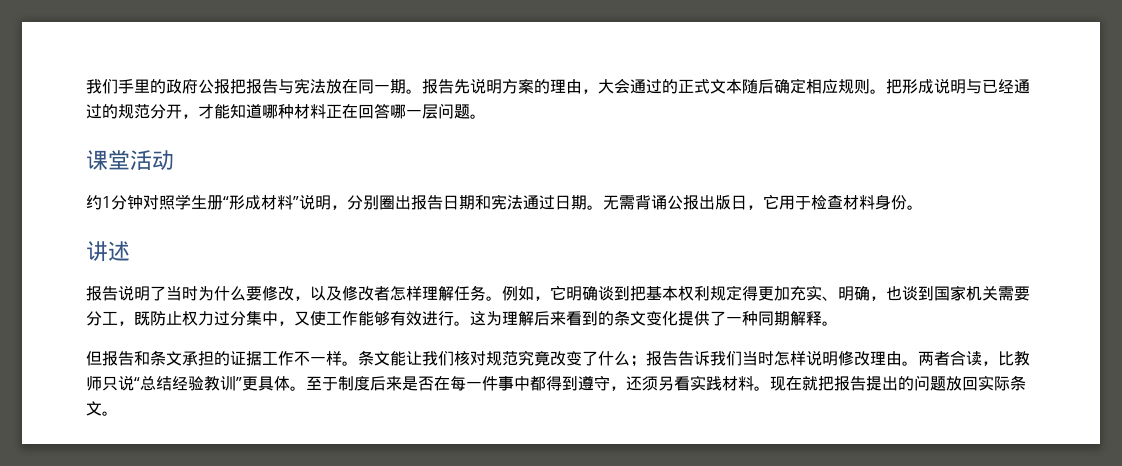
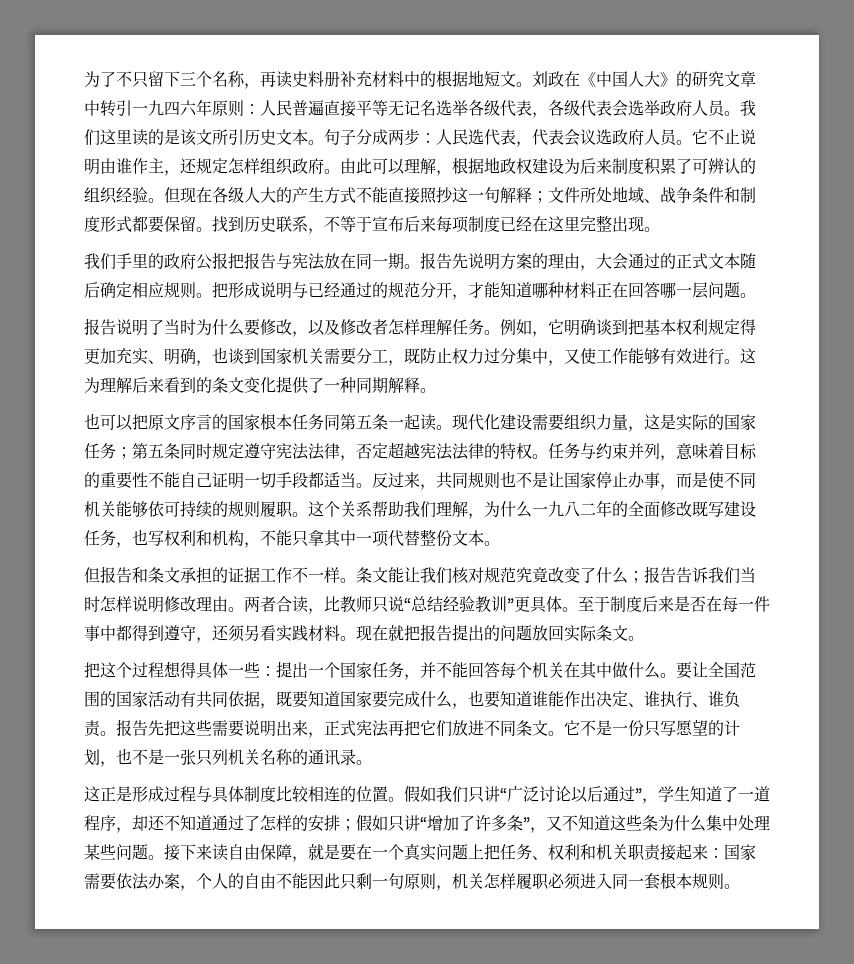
(86, 86) none -> [84,70,756,89] [84,99,756,118] [84,129,756,147] [84,157,756,176] [84,186,756,204] [84,215,660,234] 为了不只留下三个名称，再读史料册补充材料中的根据地短文。刘政在《中国人大》的研究文章中转引一九四六年原则：人民普遍直接平等无记名选举各级代表，各级代表会选举政府人员。我们这里读的是该文所引历史文本。句子分成两步：人民选代表，代表会议选政府人员。它不止说明由谁作主，还规定怎样组织政府。由此可以理解，根据地政权建设为后来制度积累了可辨认的组织经验。但现在各级人大的产生方式不能直接照抄这一句解释；文件所处地域、战争条件和制度形式都要保留。找到历史联系，不等于宣布后来每项制度已经在这里完整出现。 //
[86,150,174,170] [86,194,923,210] [86,241,130,262] // 课堂活动 // 约1分钟对照学生册“形成材料”说明，分别圈出报告日期和宪法通过日期。无需背诵公报出版日，它用于检查材料身份。 // 讲述 -> (756, 295) none
(838, 323) none -> [84,413,756,432] [84,442,757,461] [84,471,756,490] [84,500,756,519] [84,529,500,548] // 也可以把原文序言的国家根本任务同第五条一起读。现代化建设需要组织力量，这是实际的国家任务；第五条同时规定遵守宪法法律，否定超越宪法法律的特权。任务与约束并列，意味着目标的重要性不能自己证明一切手段都适当。反过来，共同规则也不是让国家停止办事，而是使不同机关能够依可持续的规则履职。这个关系帮助我们理解，为什么一九八二年的全面修改既写建设任务，也写权利和机构，不能只拿其中一项代替整份文本。
(118, 413) none -> [84,661,756,680] [84,690,740,709] [84,719,740,738] [84,748,372,767] [84,786,770,804] [84,815,770,833] [84,843,756,862] [84,872,740,891] // 把这个过程想得具体一些：提出一个国家任务，并不能回答每个机关在其中做什么。要让全国范围的国家活动有共同依据，既要知道国家要完成什么，也要知道谁能作出决定、谁执行、谁负责。报告先把这些需要说明出来，正式宪法再把它们放进不同条文。它不是一份只写愿望的计划，也不是一张只列机关名称的通讯录。 // 这正是形成过程与具体制度比较相连的位置。假如我们只讲“广泛讨论以后通过”，学生知道了一道程序，却还不知道通过了怎样的安排；假如只讲“增加了许多条”，又不知道这些条为什么集中处理某些问题。接下来读自由保障，就是要在一个真实问题上把任务、权利和机关职责接起来：国家需要依法办案，个人的自由不能因此只剩一句原则，机关怎样履职必须进入同一套根本规则。

